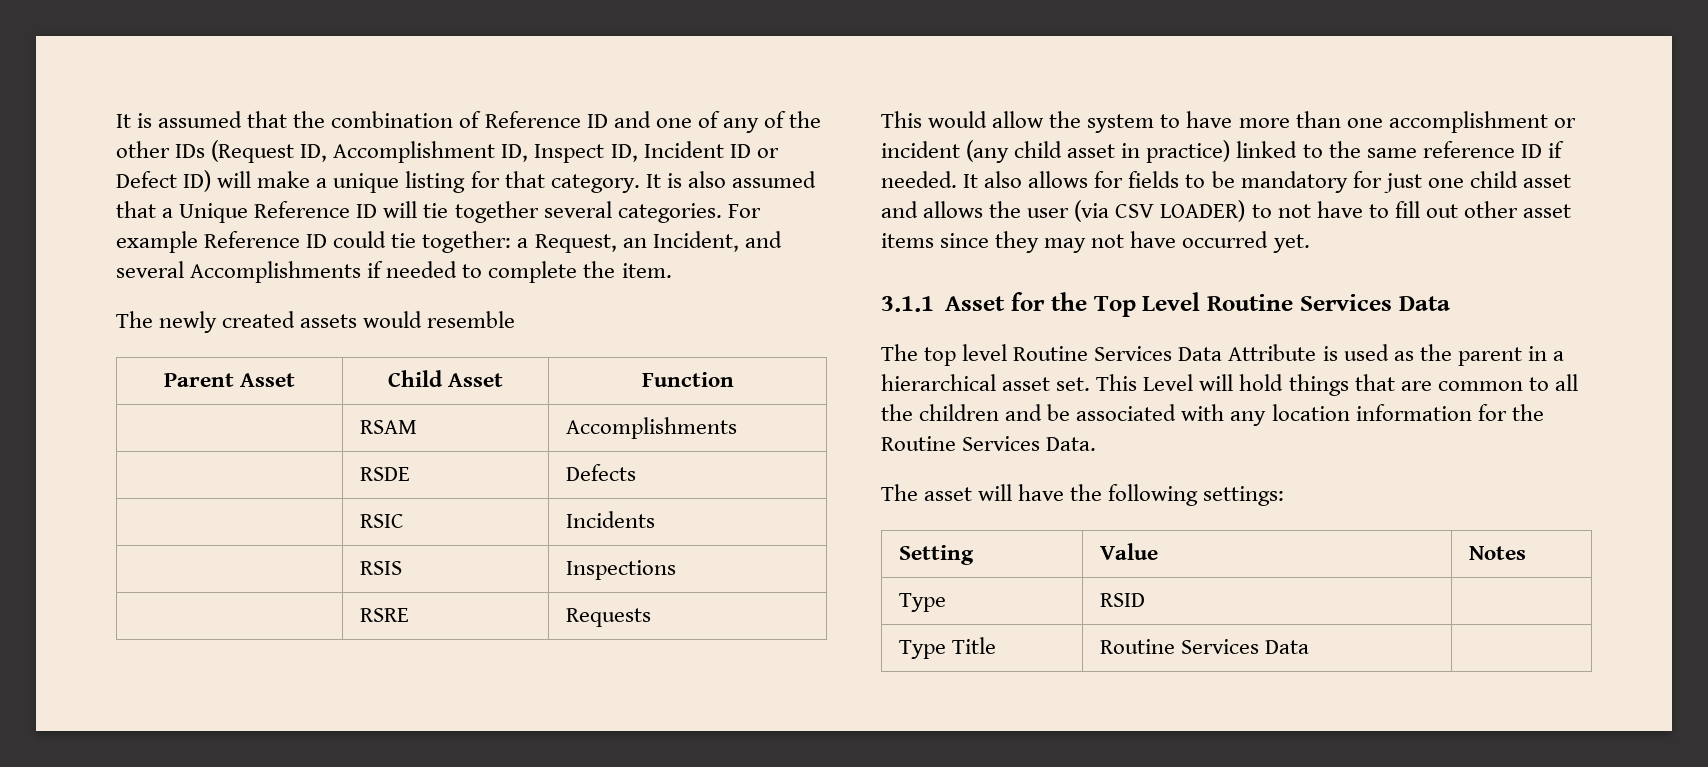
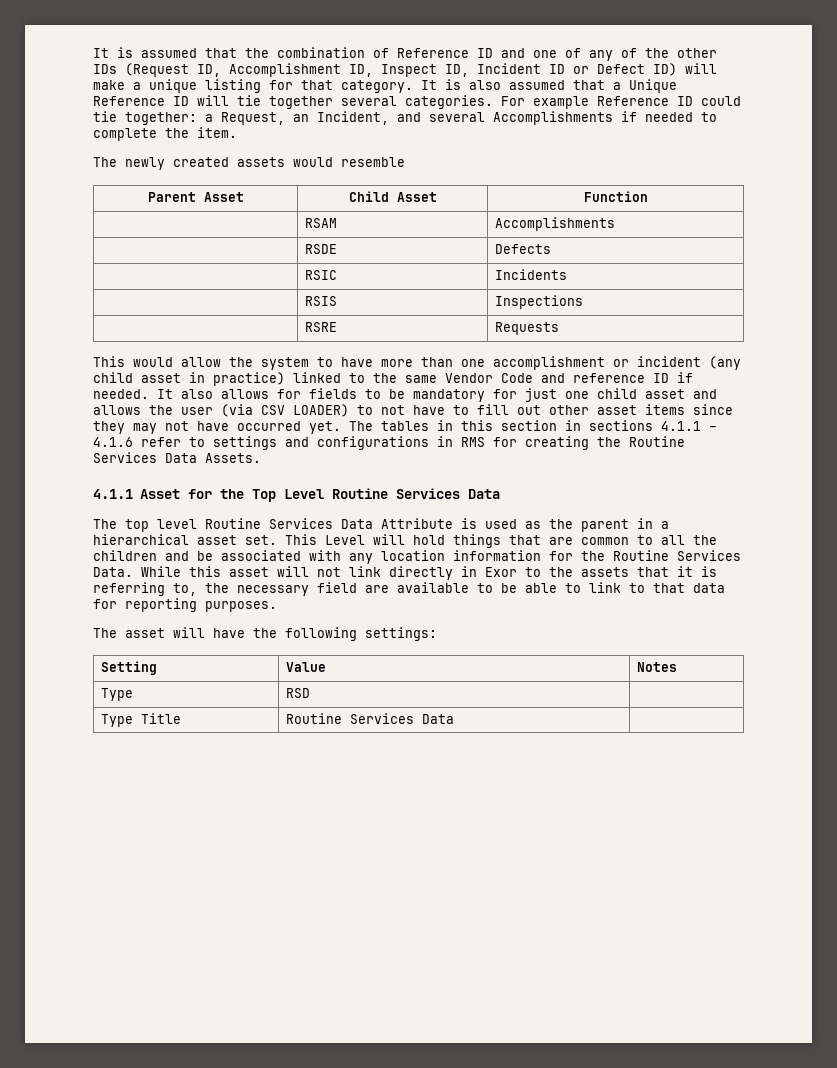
(1417, 153) none -> [445,373,565,383] Vendor Code and
[881,296,934,312] // 3.1.1 -> [349,420,717,431] [93,436,685,450] [93,452,261,463] [93,489,133,499] The tables in this section in sections 4.1.1 – 4.1.6 refer to settings and configurations in RMS for creating the Routine Services Data Assets. // 4.1.1
(1097, 444) none -> [141,566,717,580] [93,582,725,596] [93,598,277,612] While this asset will not link directly in Exor to the assets that it is referring to, the necessary field are available to be able to link to that data for reporting purposes.
[1099,593,1145,607] RSID -> [286,688,311,698] RSD

